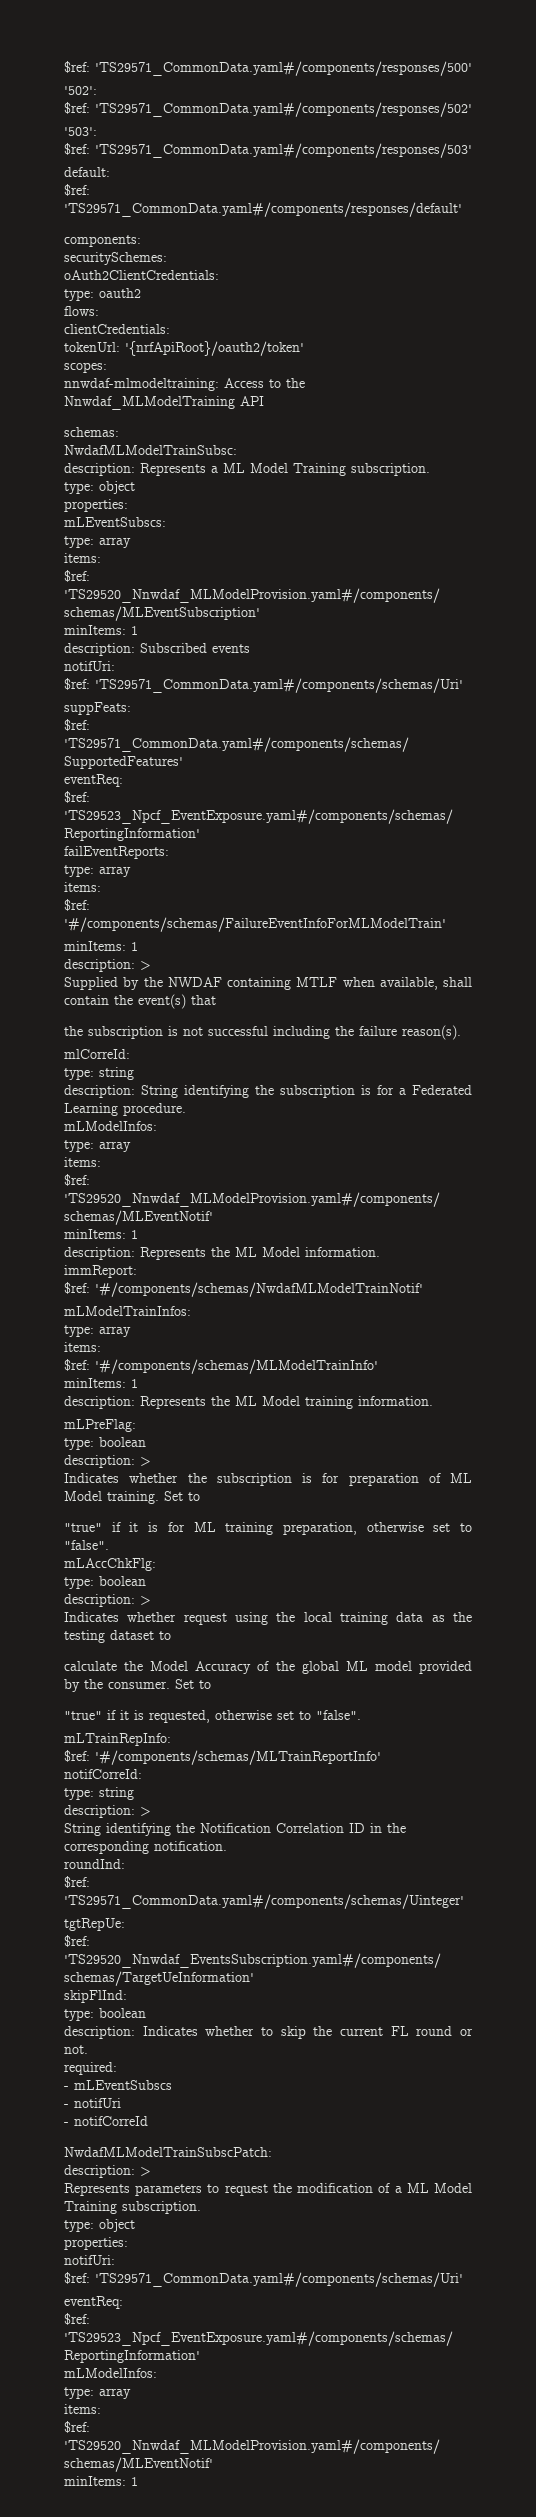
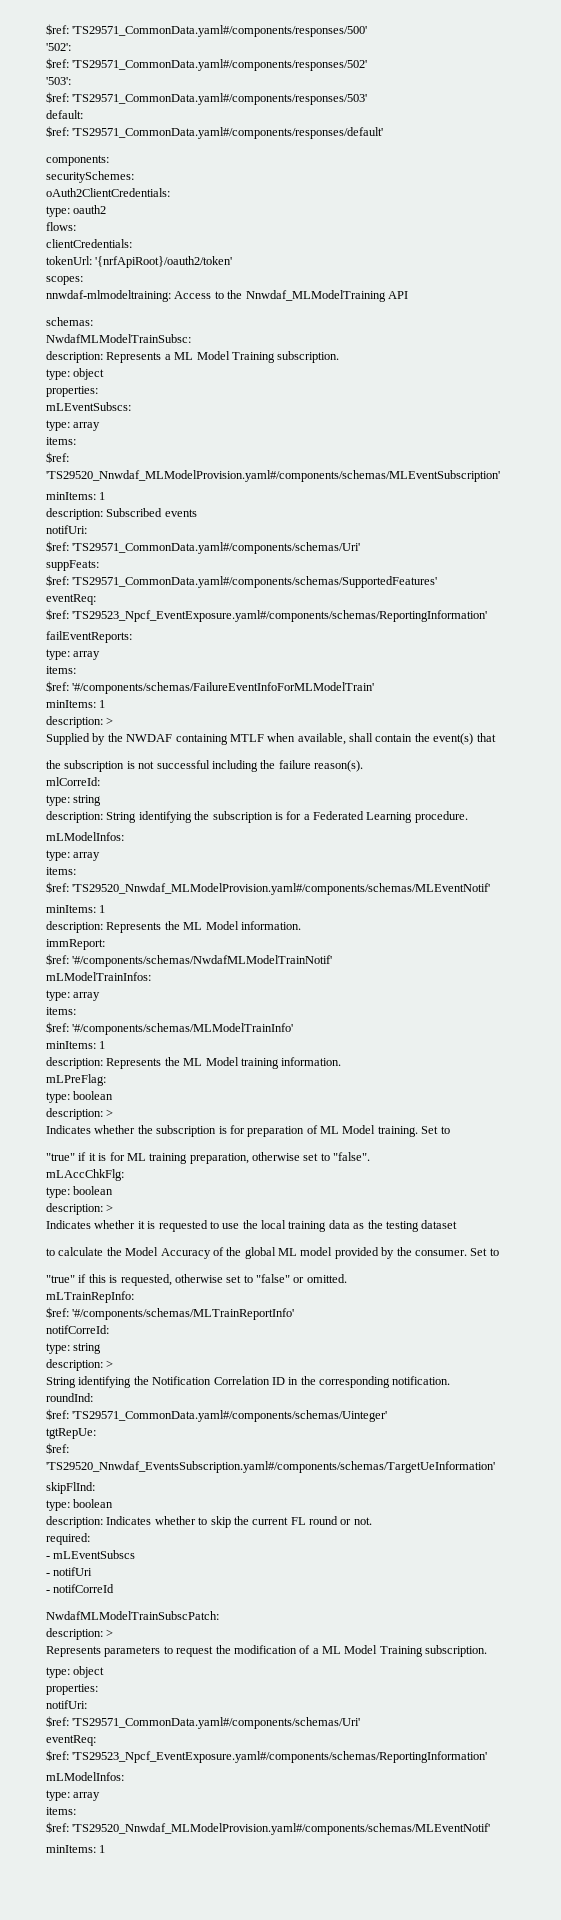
[183,1612,268,1625] request using -> [137,1220,240,1232] it is requested to use
[159,1631,171,1640] to // -> [46,1248,55,1256] // to
[120,1710,129,1720] it -> [88,1274,106,1283] this
[316,1710,361,1720] "false". -> [256,1274,347,1283] "false" or omitted.

